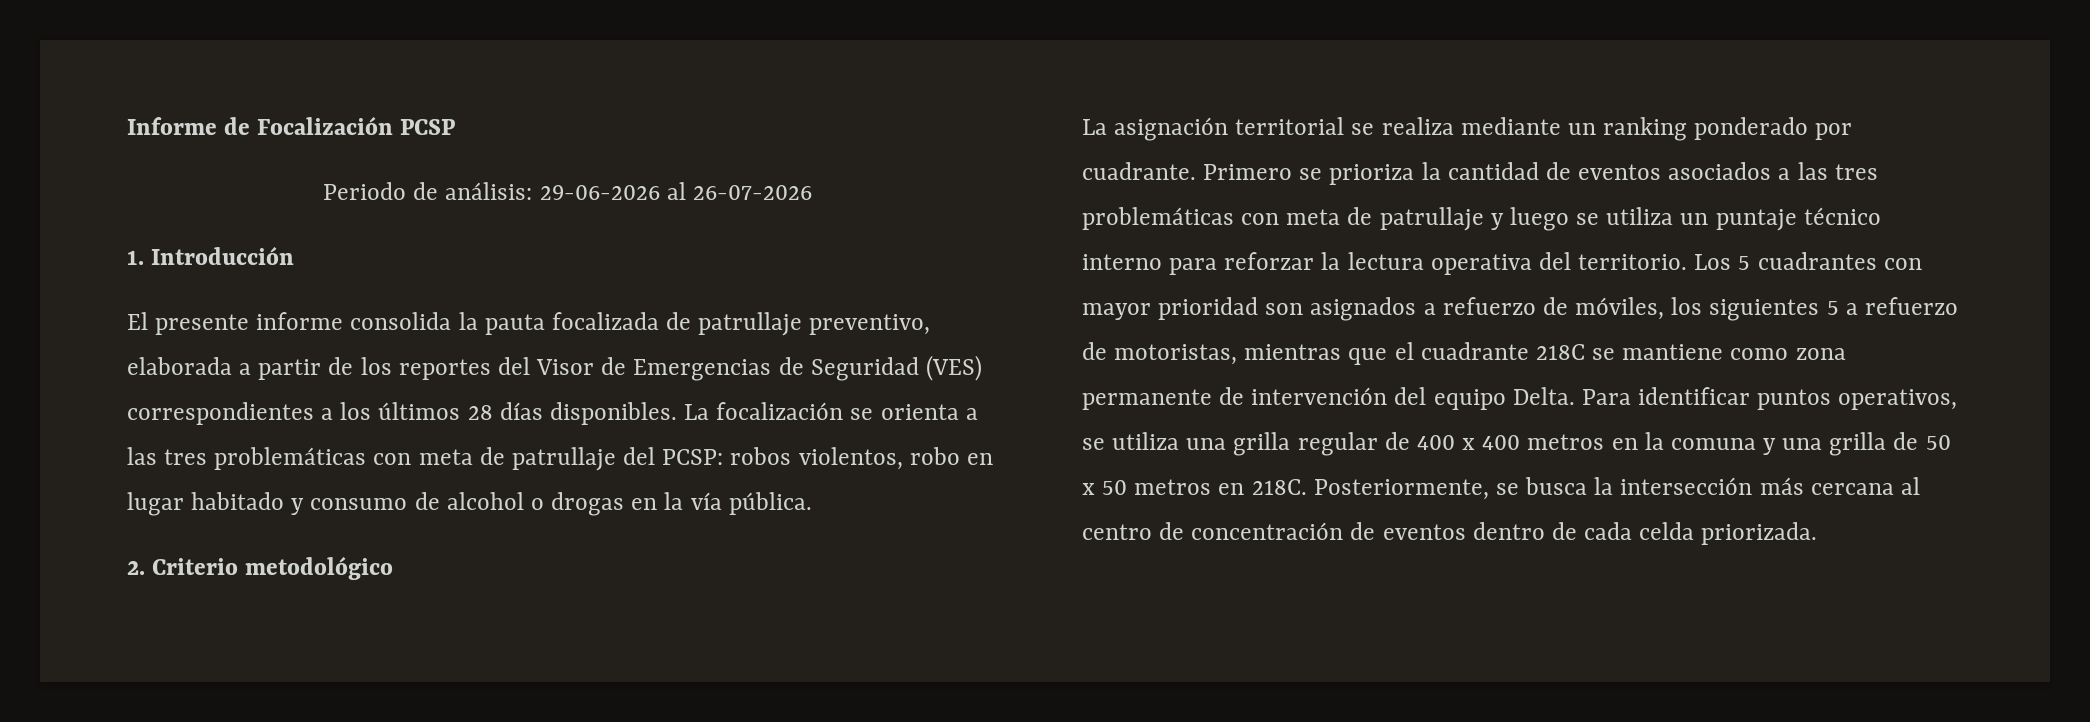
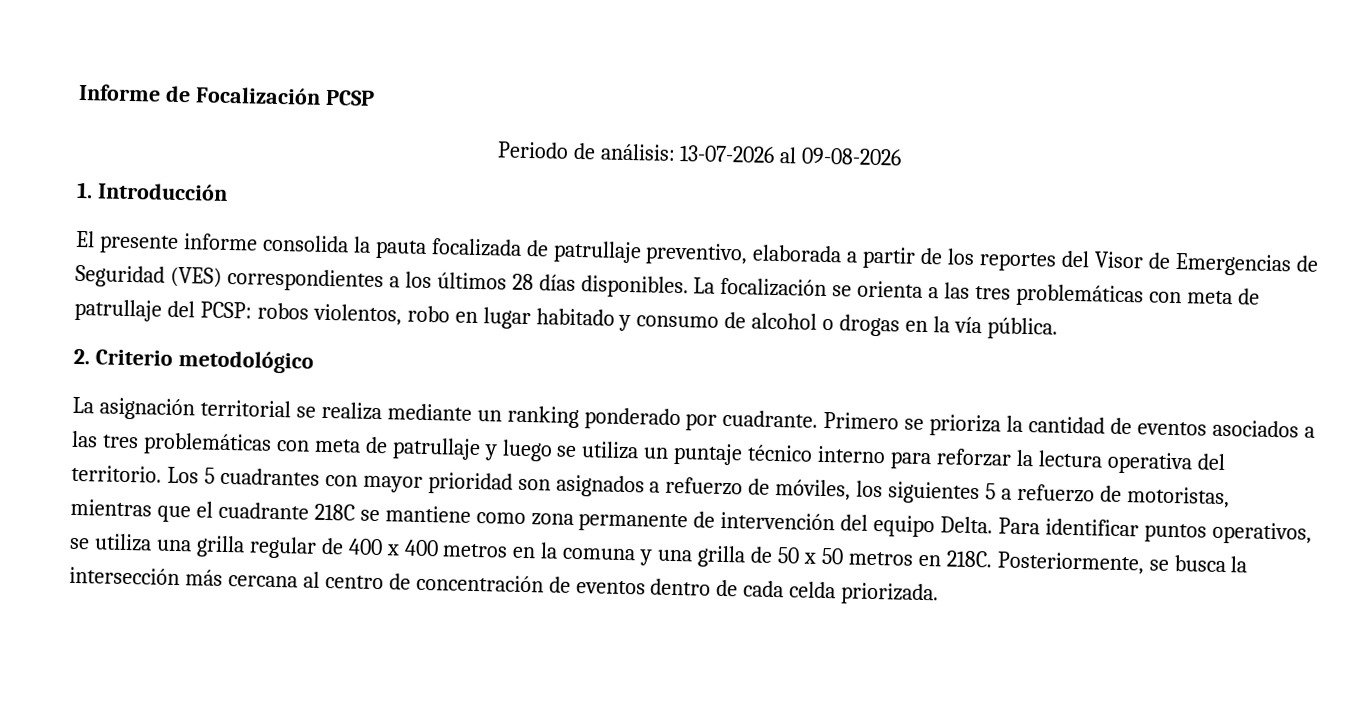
[539,182,812,200] 29-06-2026 al 26-07-2026 -> [679,145,903,166] 13-07-2026 al 09-08-2026

